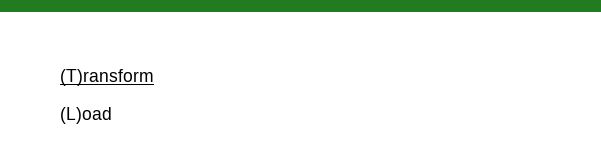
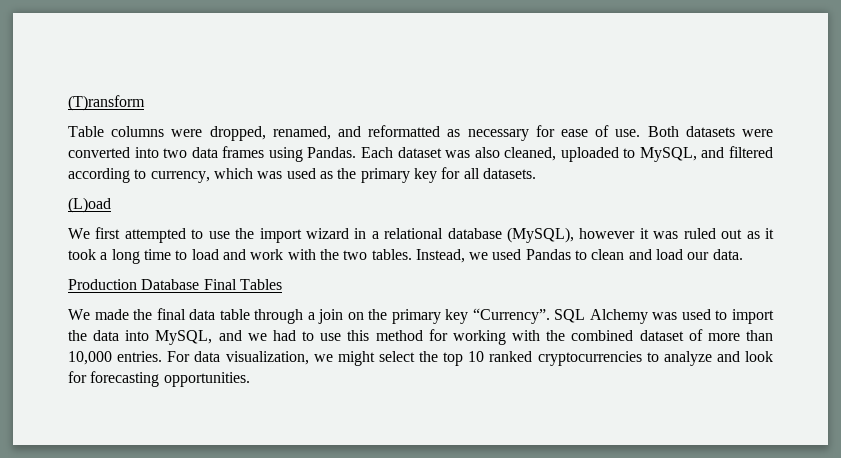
[60,107,112,124] (L)oad -> [68,125,774,141] [68,146,773,162] [68,167,536,183] [68,197,111,213] [68,227,775,243] [68,249,743,264] [68,279,282,290] [68,308,774,324] [68,329,773,345] [68,351,773,366] [68,371,250,387] Table columns were dropped, renamed, and reformatted as necessary for ease of use. Both datasets were converted into two data frames using Pandas. Each dataset was also cleaned, uploaded to MySQL, and filtered according to currency, which was used as the primary key for all datasets. // (L)oad // We first attempted to use the import wizard in a relational database (MySQL), however it was ruled out as it took a long time to load and work with the two tables. Instead, we used Pandas to clean and load our data. // Production Database Final Tables // We made the final data table through a join on the primary key “Currency”. SQL Alchemy was used to import the data into MySQL, and we had to use this method for working with the combined dataset of more than 10,000 entries. For data visualization, we might select the top 10 ranked cryptocurrencies to analyze and look for forecasting opportunities.

